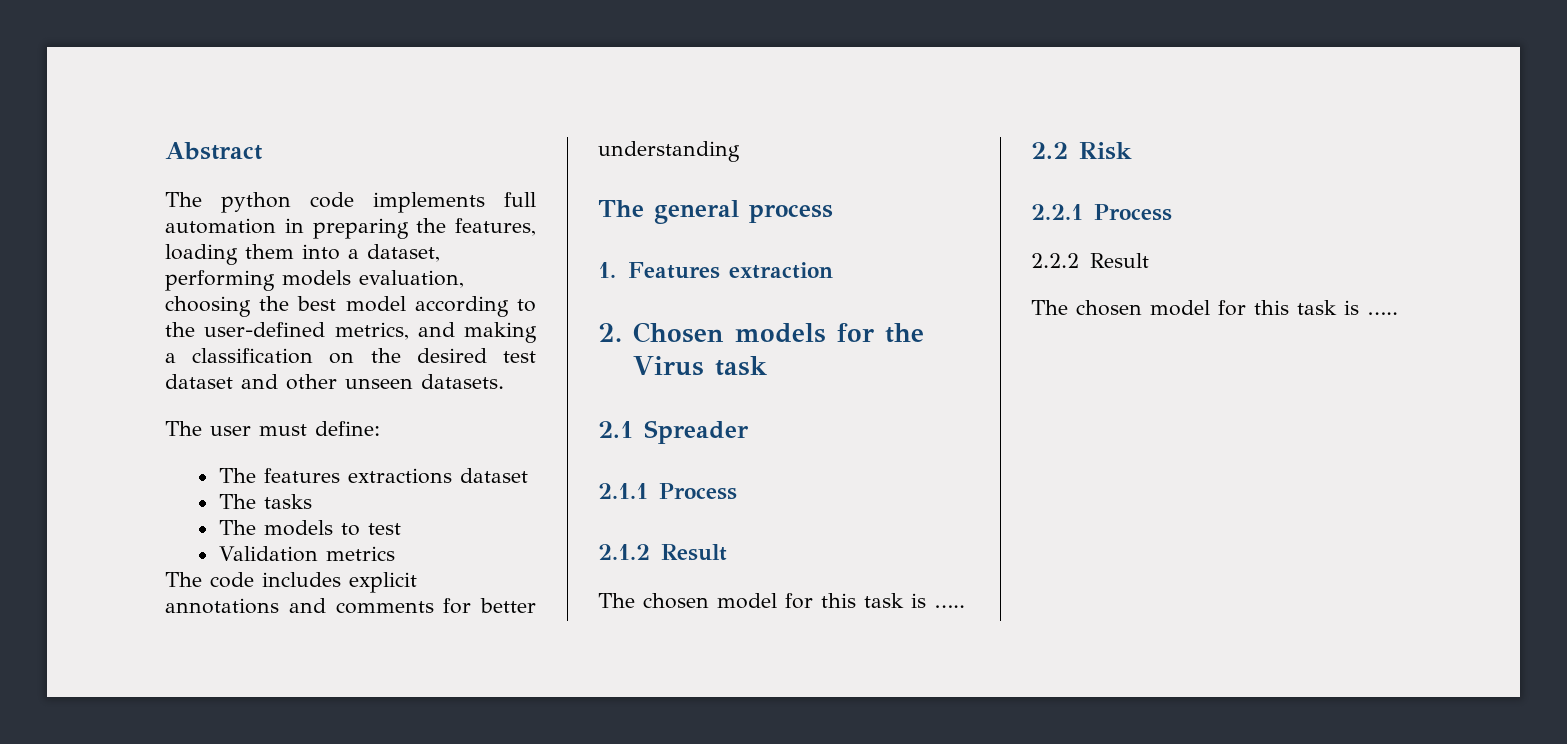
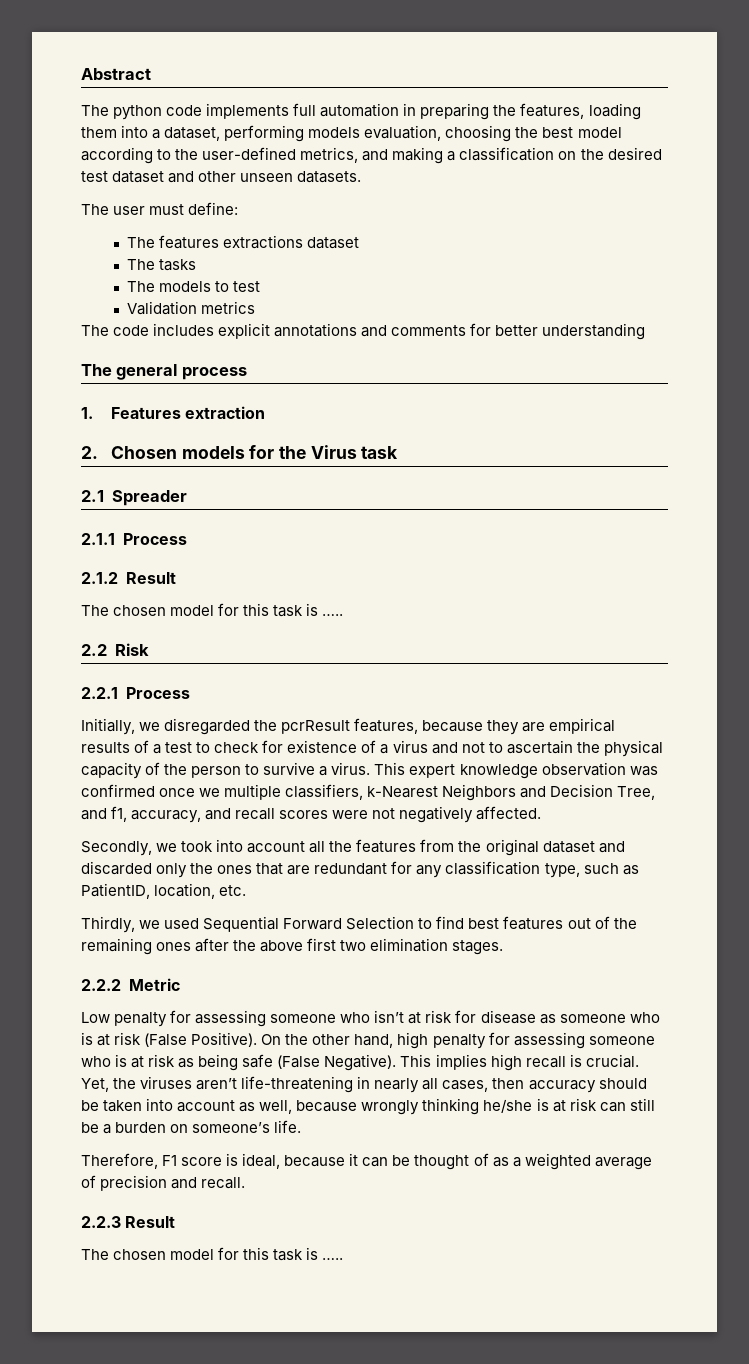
[1031,253,1079,268] 2.2.2 -> [81,718,616,735] [81,740,663,757] [81,762,658,779] [81,784,656,801] [81,806,542,823] [81,839,625,856] [81,861,639,878] [81,883,247,899] [81,916,637,933] [81,938,504,955] [81,978,180,991] [81,1010,660,1027] [81,1032,655,1049] [81,1054,639,1071] [81,1076,647,1093] [81,1098,655,1115] [81,1120,302,1134] [81,1153,652,1170] [81,1175,246,1191] [81,1216,121,1228] Initially, we disregarded the pcrResult features, because they are empirical results of a test to check for existence of a virus and not to ascertain the physical capacity of the person to survive a virus. This expert knowledge observation was confirmed once we multiple classifiers, k-Nearest Neighbors and Decision Tree, and f1, accuracy, and recall scores were not negatively affected. // Secondly, we took into account all the features from the original dataset and discarded only the ones that are redundant for any classification type, such as PatientID, location, etc. // Thirdly, we used Sequential Forward Selection to find best features out of the remaining ones after the above first two elimination stages. // 2.2.2 Metric // Low penalty for assessing someone who isn’t at risk for disease as someone who is at risk (False Positive). On the other hand, high penalty for assessing someone who is at risk as being safe (False Negative). This implies high recall is crucial. Yet, the viruses aren’t life-threatening in nearly all cases, then accuracy should be taken into account as well, because wrongly thinking he/she is at risk can still be a burden on someone’s life. // Therefore, F1 score is ideal, because it can be thought of as a weighted average of precision and recall. // 2.2.3

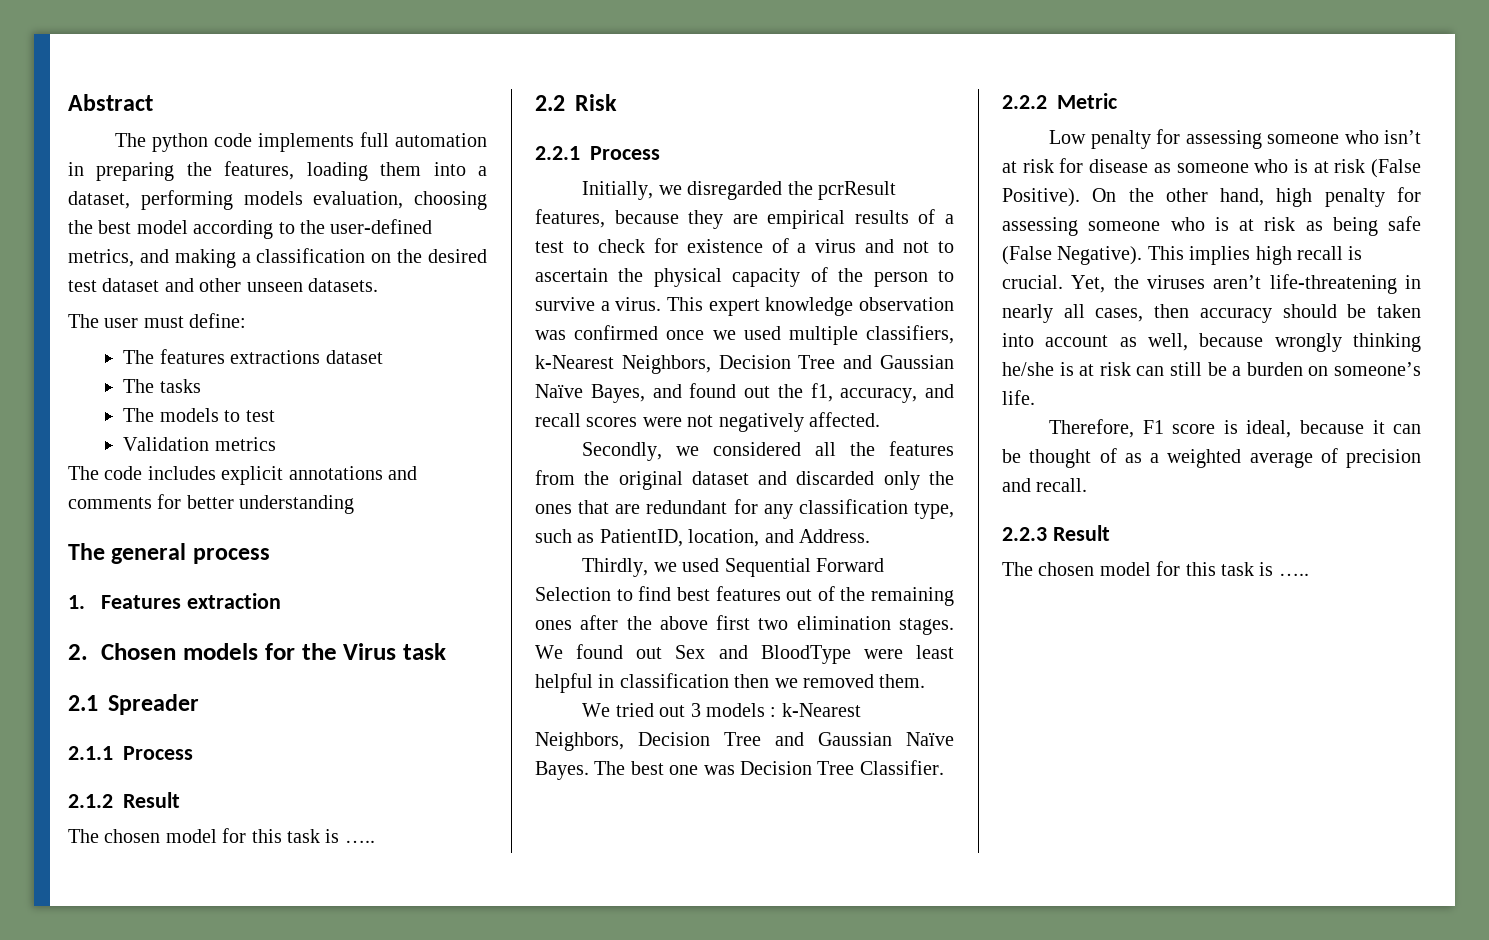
(221, 792) none -> [743,326,781,340] used
[442,784,656,801] [81,808,107,820] Neighbors and Decision Tree, and -> [621,355,954,374] [535,383,803,403] Neighbors, Decision Tree and Gaussian Naïve Bayes, and found out the
[181,839,306,853] took into account -> [713,442,802,456] considered
[219,885,247,896] etc. -> [764,529,870,543] and Address.
(504, 947) none -> [535,644,954,664] [535,673,926,693] [582,703,861,717] [535,732,954,751] [535,760,944,780] We found out Sex and BloodType were least helpful in classification then we removed them. // We tried out 3 models : k-Nearest Neighbors, Decision Tree and Gaussian Naïve Bayes. The best one was Decision Tree Classifier.

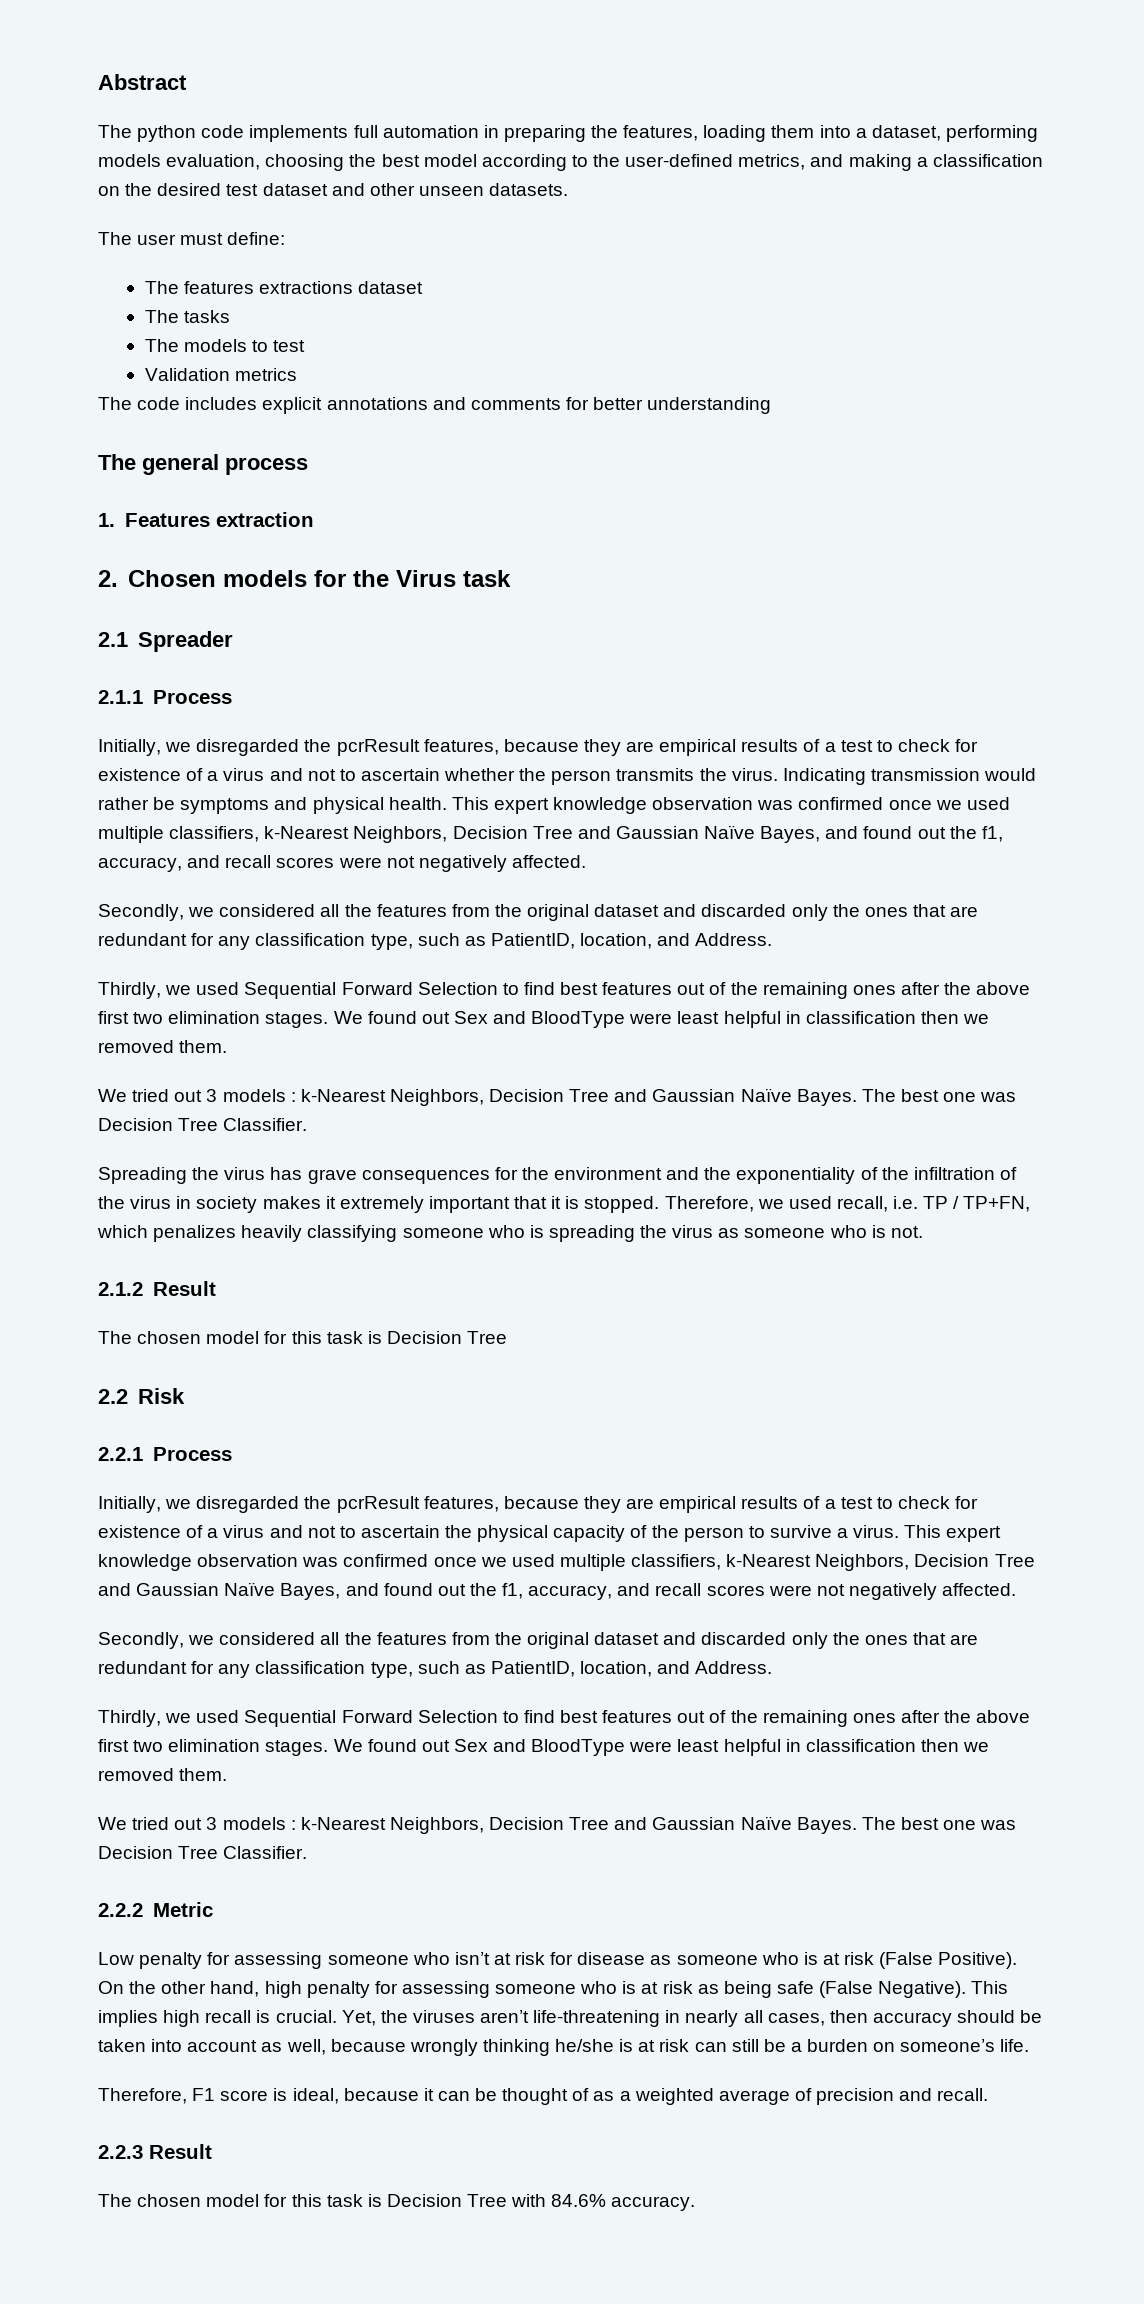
(193, 753) none -> [98,739,979,756] [98,768,1037,785] [98,797,1010,814] [98,825,1003,843] [98,855,586,872] [98,904,979,921] [98,933,773,950] [98,982,1031,999] [98,1011,990,1028] [98,1040,228,1053] [98,1088,1017,1106] [98,1118,308,1131] [98,1167,1017,1184] [98,1196,1031,1213] [97,1225,923,1242] // Initially, we disregarded the pcrResult features, because they are empirical results of a test to check for existence of a virus and not to ascertain whether the person transmits the virus. Indicating transmission would rather be symptoms and physical health. This expert knowledge observation was confirmed once we used multiple classifiers, k-Nearest Neighbors, Decision Tree and Gaussian Naïve Bayes, and found out the f1, accuracy, and recall scores were not negatively affected. // Secondly, we considered all the features from the original dataset and discarded only the ones that are redundant for any classification type, such as PatientID, location, and Address. // Thirdly, we used Sequential Forward Selection to find best features out of the remaining ones after the above first two elimination stages. We found out Sex and BloodType were least helpful in classification then we removed them. // We tried out 3 models : k-Nearest Neighbors, Decision Tree and Gaussian Naïve Bayes. The best one was Decision Tree Classifier. // Spreading the virus has grave consequences for the environment and the exponentiality of the infiltration of the virus in society makes it extremely important that it is stopped. Therefore, we used recall, i.e. TP / TP+FN, which penalizes heavily classifying someone who is spreading the virus as someone who is not.
[344,840,375,843] ….. -> [386,1331,508,1344] Decision Tree
[1278,573,1309,576] ….. -> [386,2194,696,2211] Decision Tree with 84.6% accuracy.

